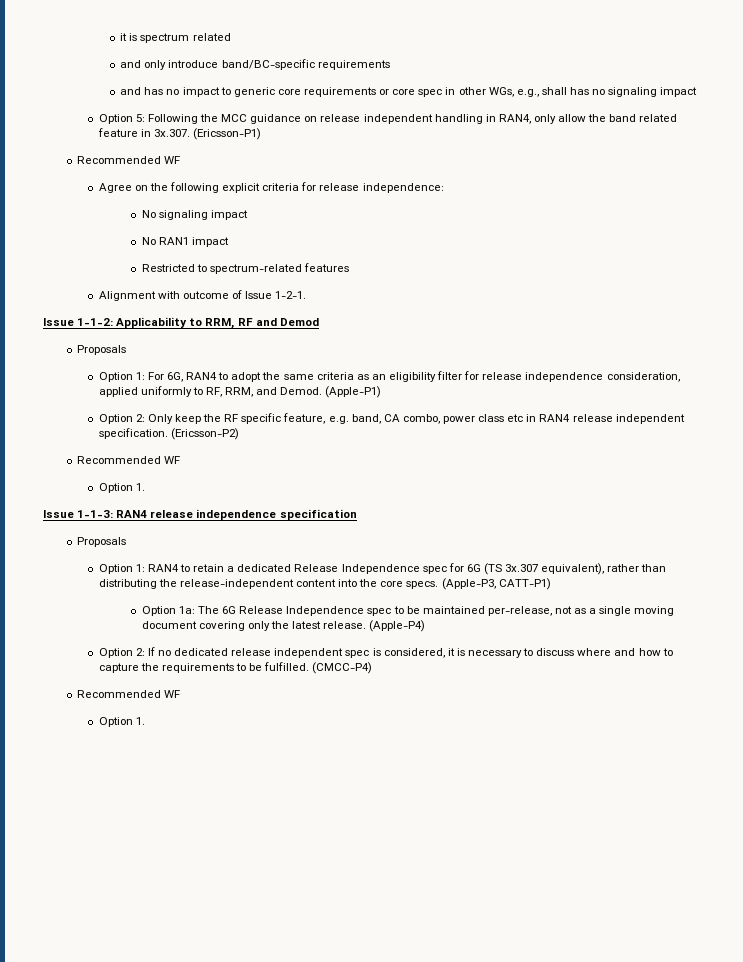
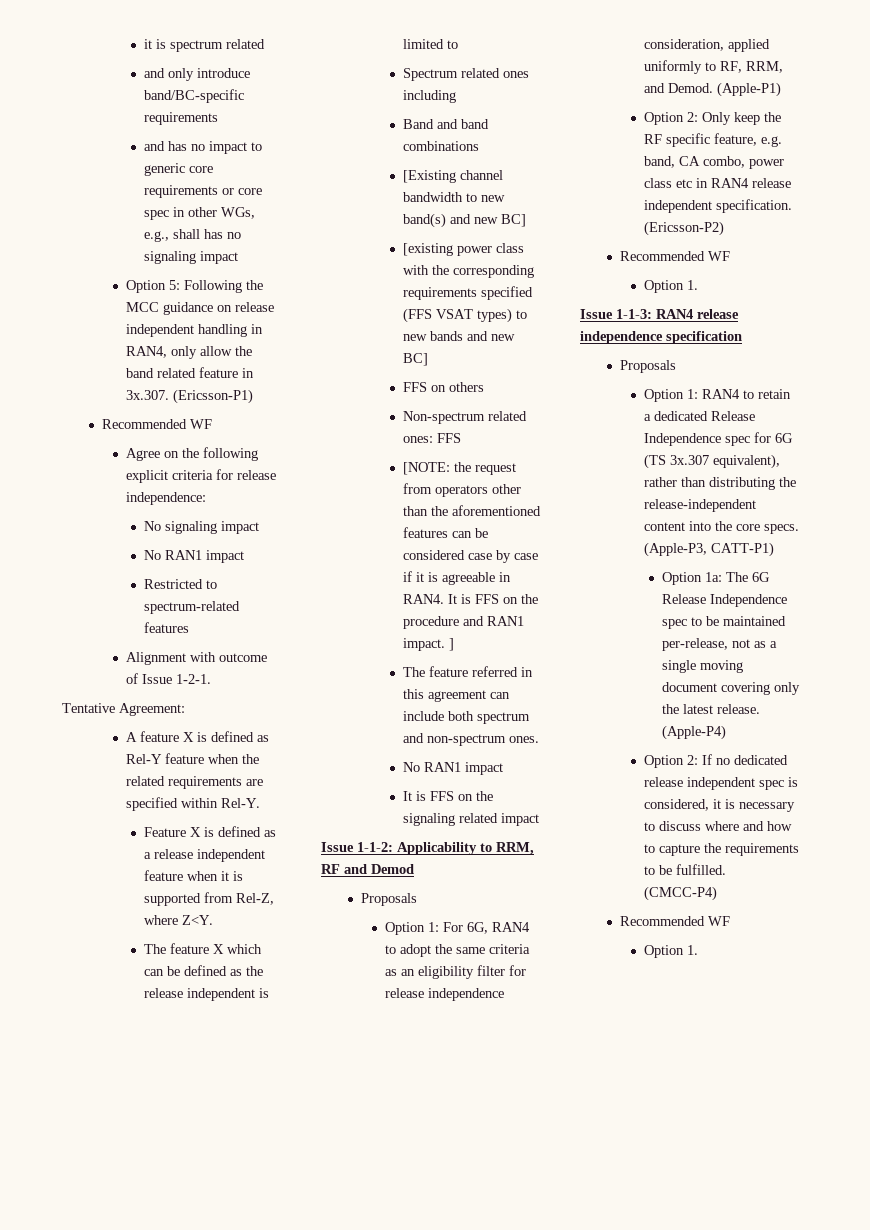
(307, 295) none -> [62,703,185,716] [125,731,269,742] [125,753,259,764] [125,776,263,789] [125,797,260,811] [143,826,276,837] [143,849,265,862] [143,870,243,881] [143,892,274,906] [143,915,213,925] [143,943,262,954] [143,965,263,976] [143,988,269,1001] [402,39,458,49] [402,68,529,81] [402,90,456,103] [402,119,489,129] [402,141,479,151] [402,170,503,183] [402,192,505,202] [402,213,526,228] [402,243,524,256] [402,265,534,278] [402,286,533,300] [402,308,527,323] [402,331,515,341] [402,353,428,366] [402,382,484,392] [402,411,527,424] [402,433,461,443] [402,462,516,475] [402,483,521,497] [402,505,541,516] [402,527,488,538] [402,550,538,563] [402,571,511,585] [402,594,538,604] [402,616,524,629] [402,638,454,651] [402,666,533,677] [402,689,510,702] [402,711,530,724] [402,733,539,746] [402,762,503,775] [402,791,493,801] [402,813,539,826] // Tentative Agreement: // A feature X is defined as Rel-Y feature when the related requirements are specified within Rel-Y. // Feature X is defined as a release independent feature when it is supported from Rel-Z, where Z<Y. // The feature X which can be defined as the release independent is limited to // Spectrum related ones including // Band and band combinations // [Existing channel bandwidth to new band(s) and new BC] // [existing power class with the corresponding requirements specified (FFS VSAT types) to new bands and new BC] // FFS on others // Non-spectrum related ones: FFS // [NOTE: the request from operators other than the aforementioned features can be considered case by case if it is agreeable in RAN4. It is FFS on the procedure and RAN1 impact. ] // The feature referred in this agreement can include both spectrum and non-spectrum ones. // No RAN1 impact // It is FFS on the signaling related impact

